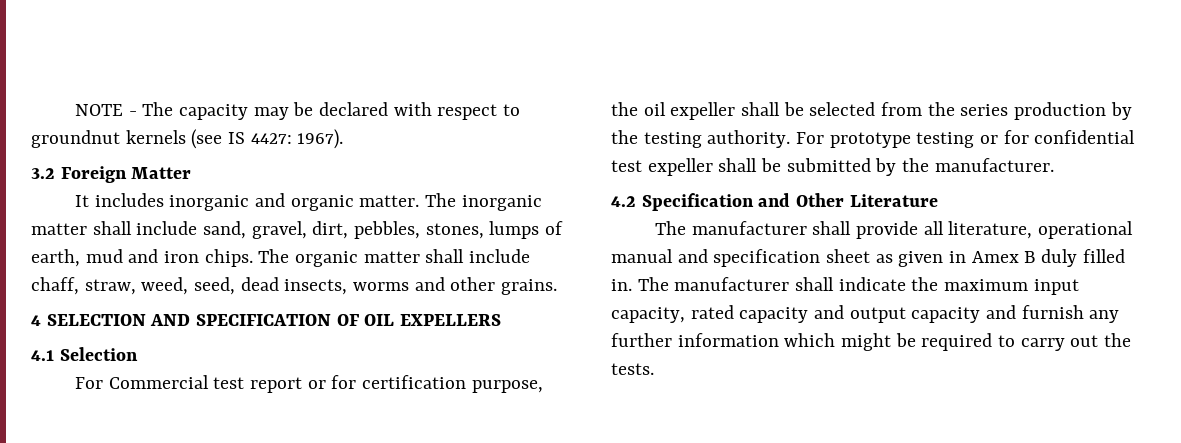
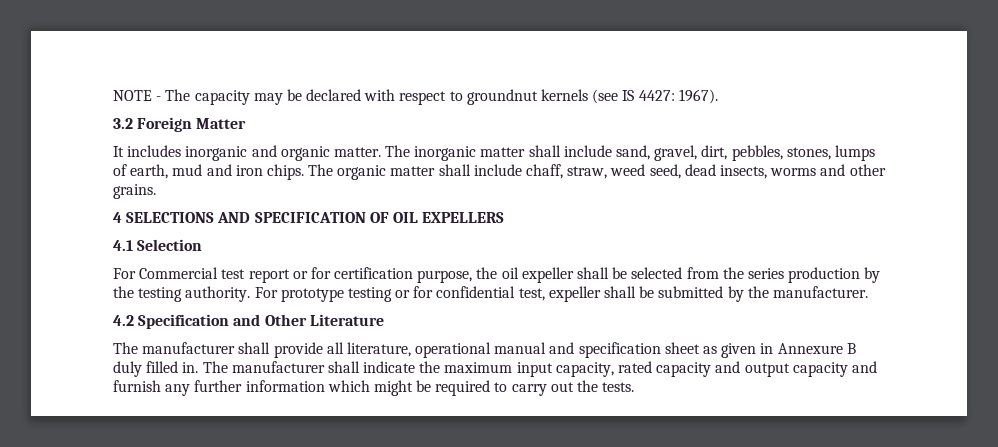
[141,277,189,295] weed, -> [610,164,646,176] weed
[46,314,146,326] SELECTION -> [126,212,215,223] SELECTIONS
[611,160,642,172] test -> [518,288,545,301] test,
[971,251,1019,263] Amex -> [777,343,843,354] Annexure

